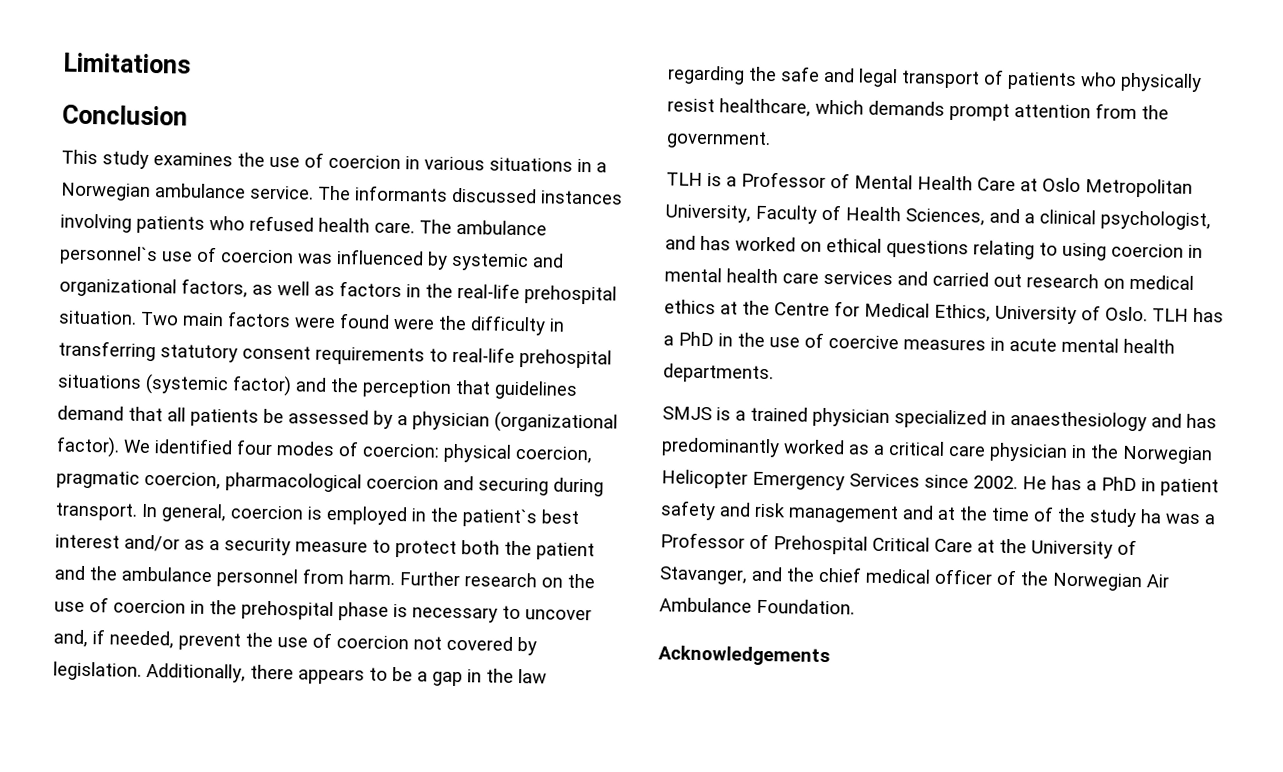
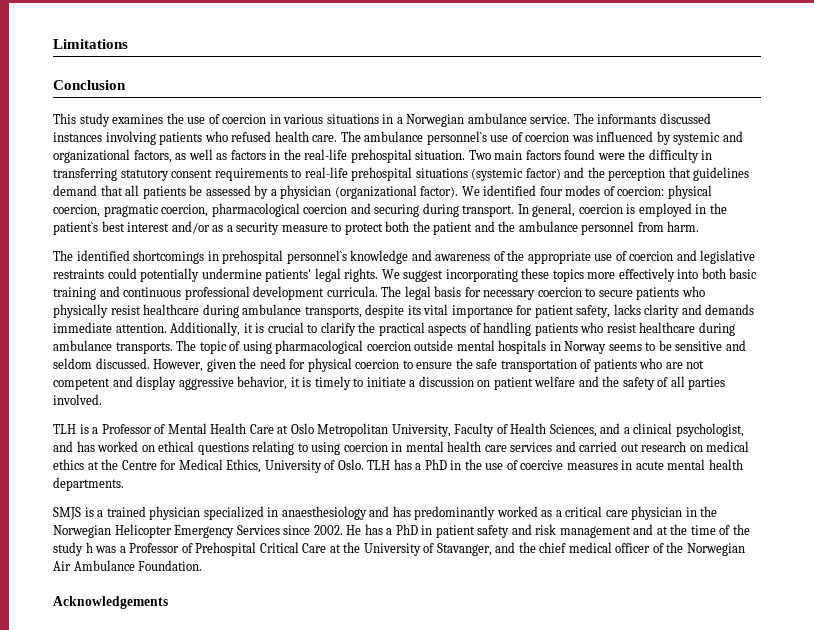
[294,316,336,329] were -> (561, 155) none
[399,571,595,589] [54,597,592,623] [53,629,537,656] [53,661,547,687] [667,65,1202,93] [667,98,1169,121] [666,130,771,150] Further research on the use of coercion in the prehospital phase is necessary to uncover and, if needed, prevent the use of coercion not covered by legislation. Additionally, there appears to be a gap in the law regarding the safe and legal transport of patients who physically resist healthcare, which demands prompt attention from the government. -> [53,250,756,264] [53,268,758,282] [53,286,705,300] [53,304,755,318] [53,322,735,336] [53,340,746,354] [53,358,705,372] [53,376,726,390] [53,394,102,405] // The identified shortcomings in prehospital personnel`s knowledge and awareness of the appropriate use of coercion and legislative restraints could potentially undermine patients' legal rights. We suggest incorporating these topics more effectively into both basic training and continuous professional development curricula. The legal basis for necessary coercion to secure patients who physically resist healthcare during ambulance transports, despite its vital importance for patient safety, lacks clarity and demands immediate attention. Additionally, it is crucial to clarify the practical aspects of handling patients who resist healthcare during ambulance transports. The topic of using pharmacological coercion outside mental hospitals in Norway seems to be sensitive and seldom discussed. However, given the need for physical coercion to ensure the safe transportation of patients who are not competent and display aggressive behavior, it is timely to initiate a discussion on patient welfare and the safety of all parties involved.
[1140,509,1162,524] ha -> [85,542,93,553] h

